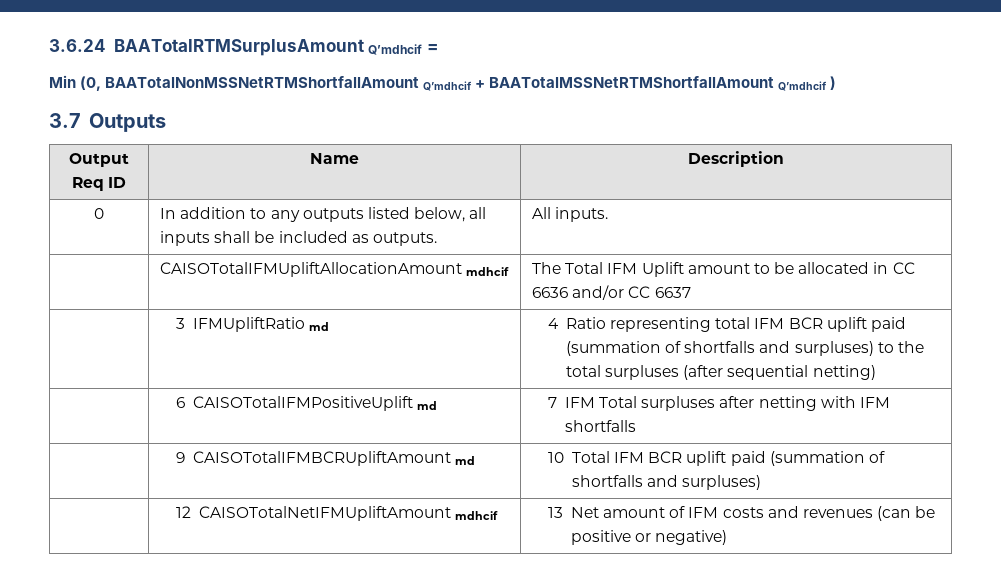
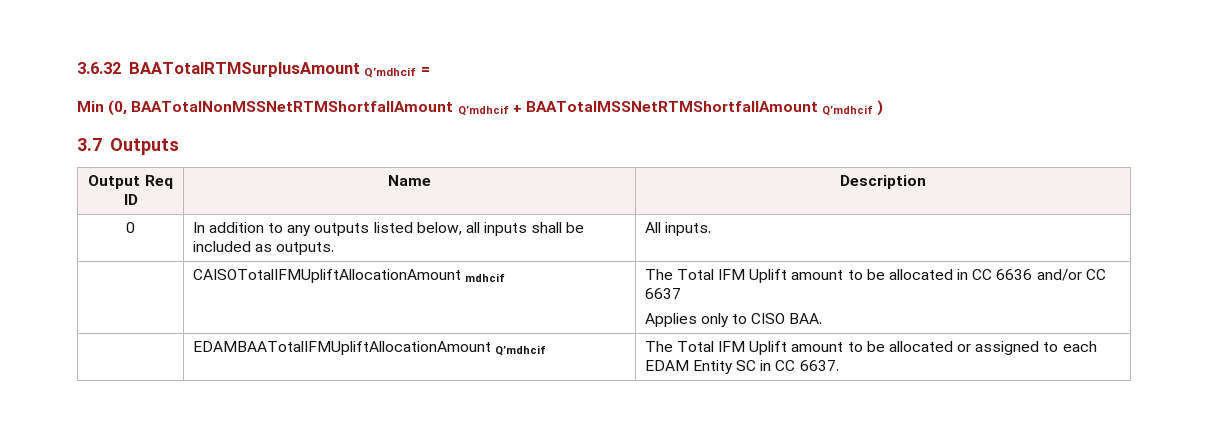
[49,39,106,52] 3.6.24 -> [77,62,121,74] 3.6.32
[176,317,330,332] [548,317,907,332] [565,341,925,356] [565,365,876,380] [176,396,438,411] [548,396,891,411] [564,420,636,432] [176,451,476,466] [548,451,886,466] [571,475,762,490] [176,506,499,521] [548,506,936,521] [570,530,728,545] // | 3 IFMUpliftRatio md | 4 Ratio representing total IFM BCR uplift paid (summation of shortfalls and surpluses) to the total surpluses (after sequential netting) // | 6 CAISOTotalIFMPositiveUplift md | 7 IFM Total surpluses after netting with IFM shortfalls // | 9 CAISOTotalIFMBCRUpliftAmount md | 10 Total IFM BCR uplift paid (summation of shortfalls and surpluses) // | 12 CAISOTotalNetIFMUpliftAmount mdhcif | 13 Net amount of IFM costs and revenues (can be positive or negative) -> [644,313,823,327] [192,341,546,356] [644,341,1097,355] [644,360,839,374] // Applies only to CISO BAA. // | EDAMBAATotalIFMUpliftAllocationAmount Q’mdhcif | The Total IFM Uplift amount to be allocated or assigned to each EDAM Entity SC in CC 6637.

